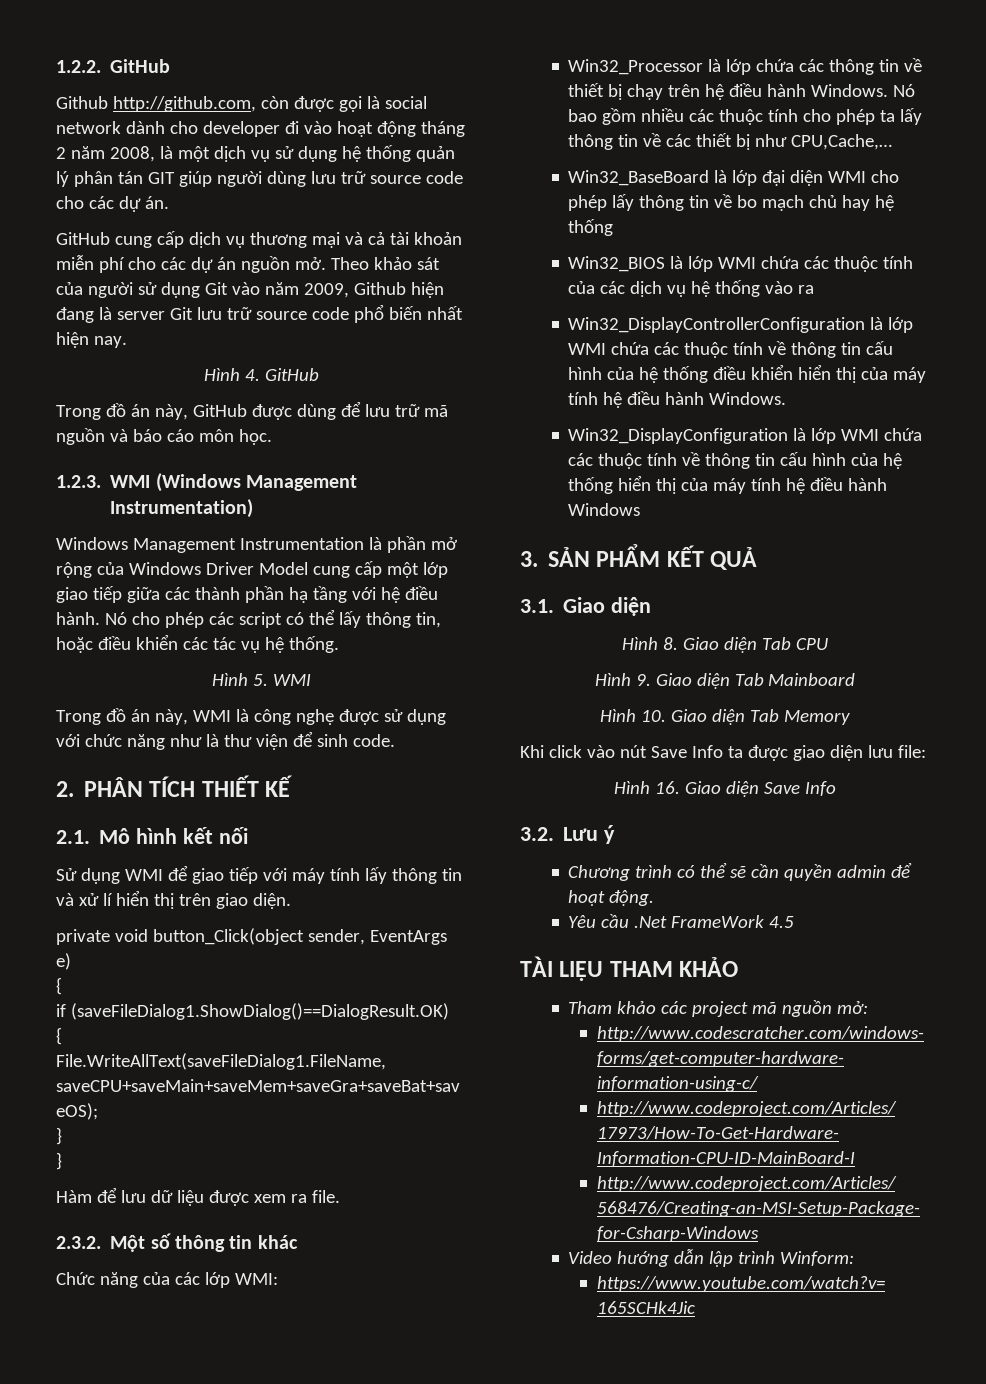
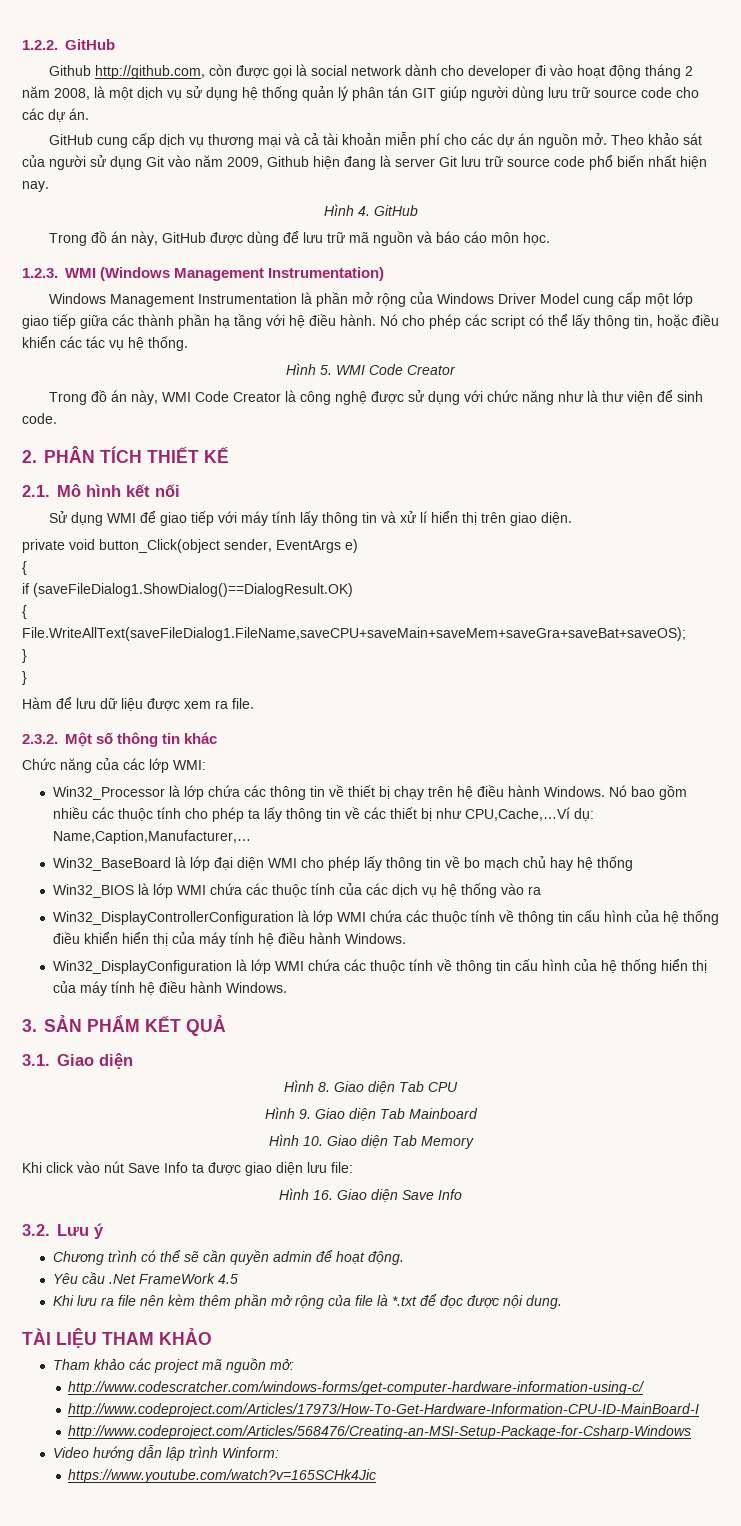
(311, 680) none -> [369,364,456,375] Code Creator
(231, 716) none -> [195,391,282,402] Code Creator
[295,709,334,725] nghẹ -> [335,391,368,405] nghệ
[791,134,893,150] CPU,Cache,… -> [464,807,594,821] [52,830,251,844] CPU,Cache,…Ví dụ: Name,Caption,Manufacturer,…
[568,503,641,516] Windows -> [225,982,287,993] Windows.
(795, 922) none -> [52,1294,562,1309] // Khi lưu ra file nên kèm thêm phần mở rộng của file là *.txt để đọc được nội dung.

